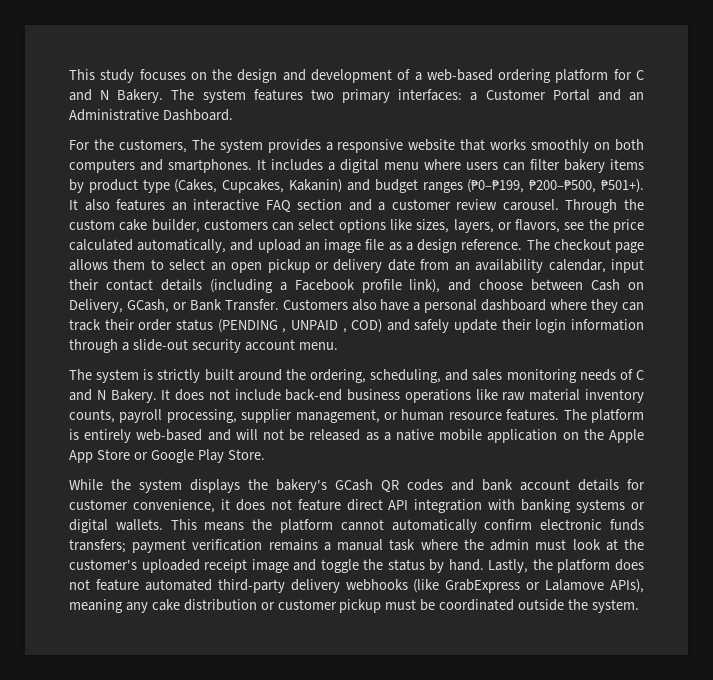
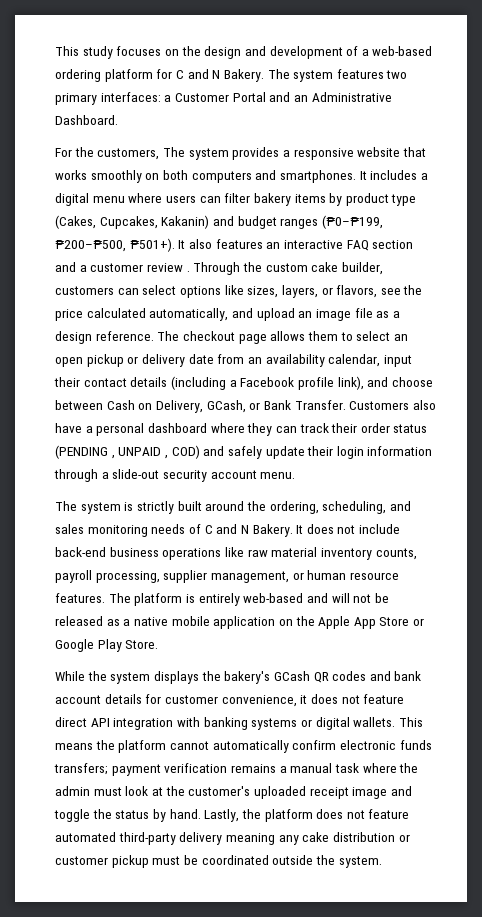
[502,199,559,211] carousel. -> [186,271,190,272] .
[345,579,644,593] webhooks (like GrabExpress or Lalamove APIs), -> (223, 838) none

